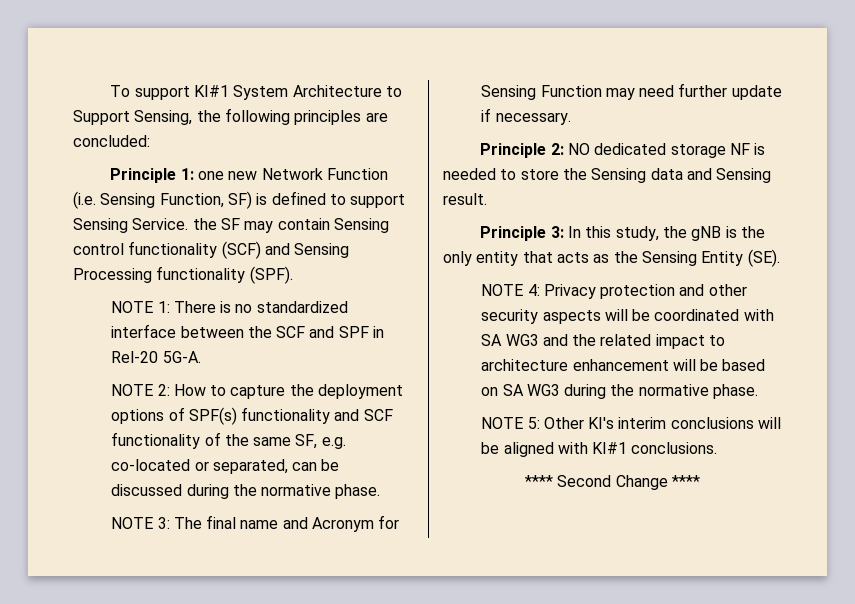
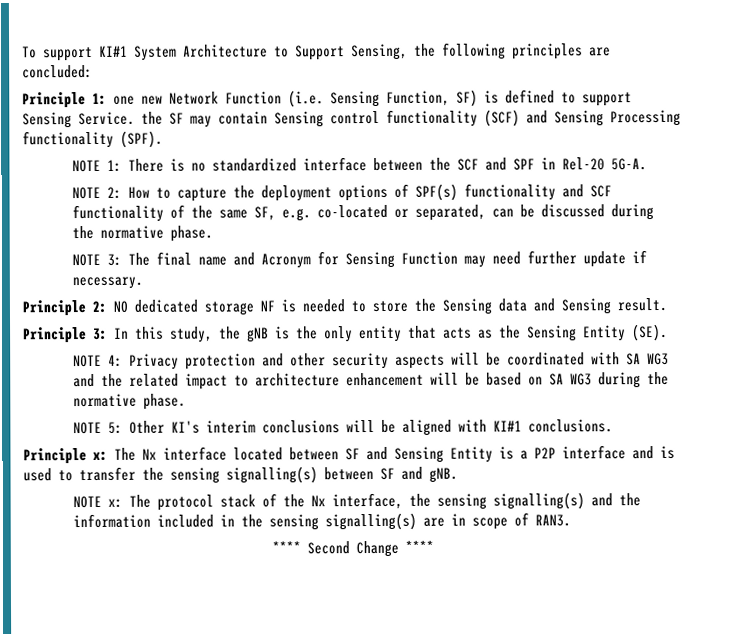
(718, 448) none -> [23,445,675,465] [23,466,458,484] [72,492,641,511] [72,512,571,531] // Principle x: The Nx interface located between SF and Sensing Entity is a P2P interface and is used to transfer the sensing signalling(s) between SF and gNB. // NOTE x: The protocol stack of the Nx interface, the sensing signalling(s) and the information included in the sensing signalling(s) are in scope of RAN3.

